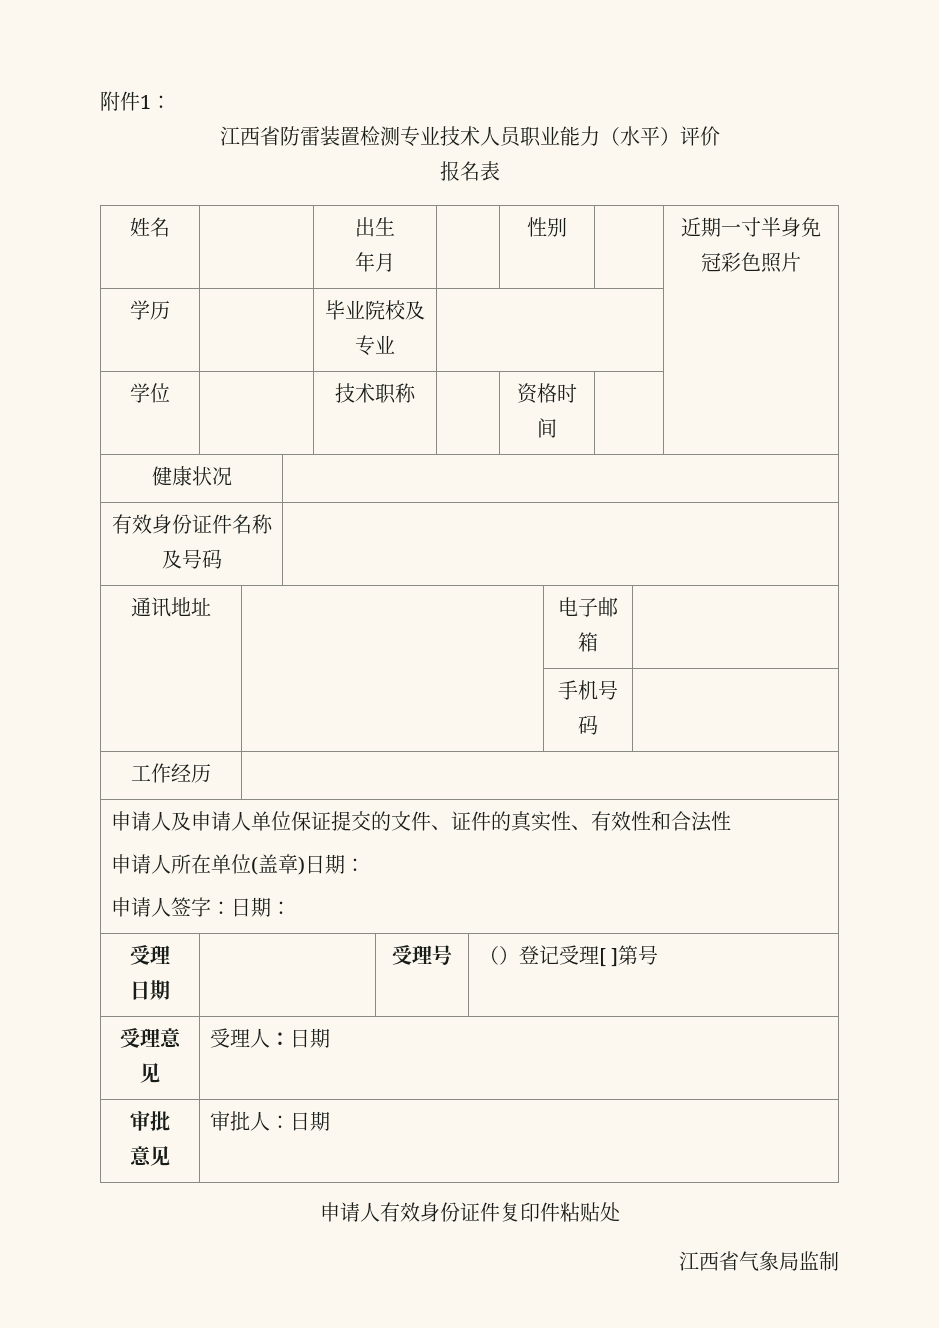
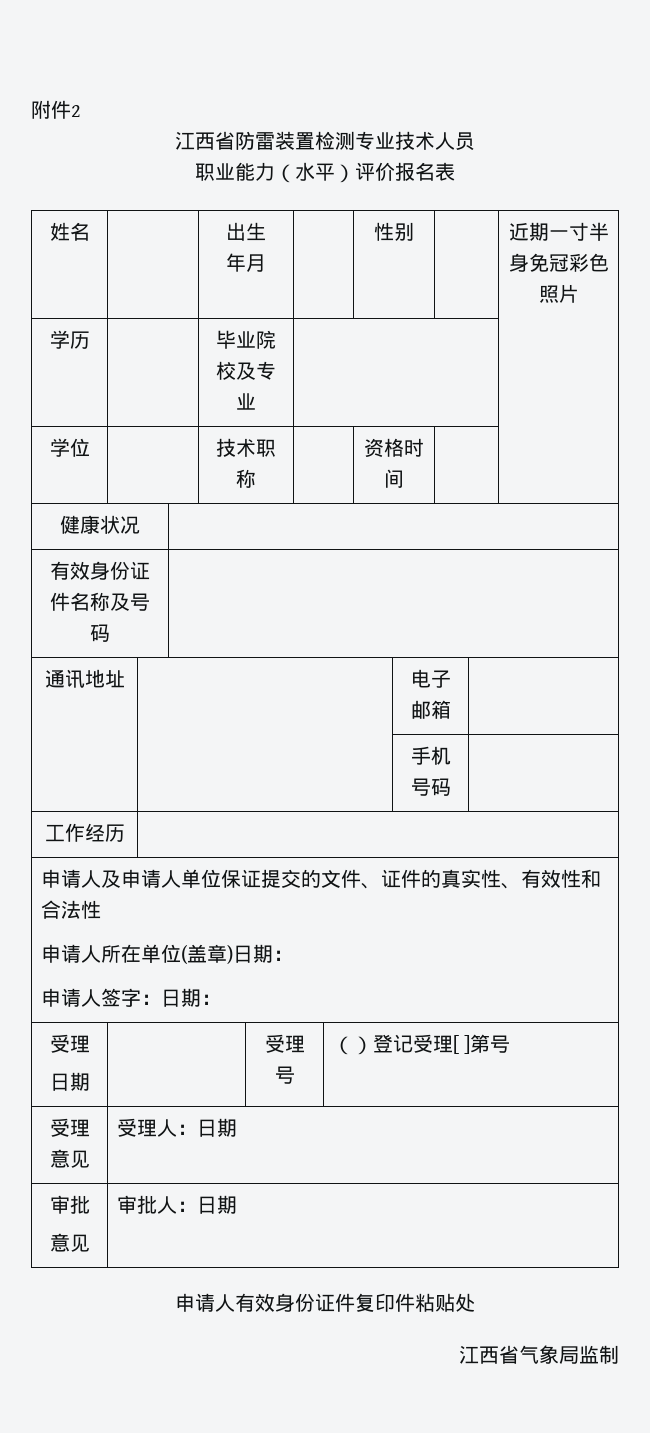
[140,95,171,109] 1： -> [71,105,81,117] 2
(522, 136) none -> (475, 141) //
(720, 136) // -> (395, 171) none

